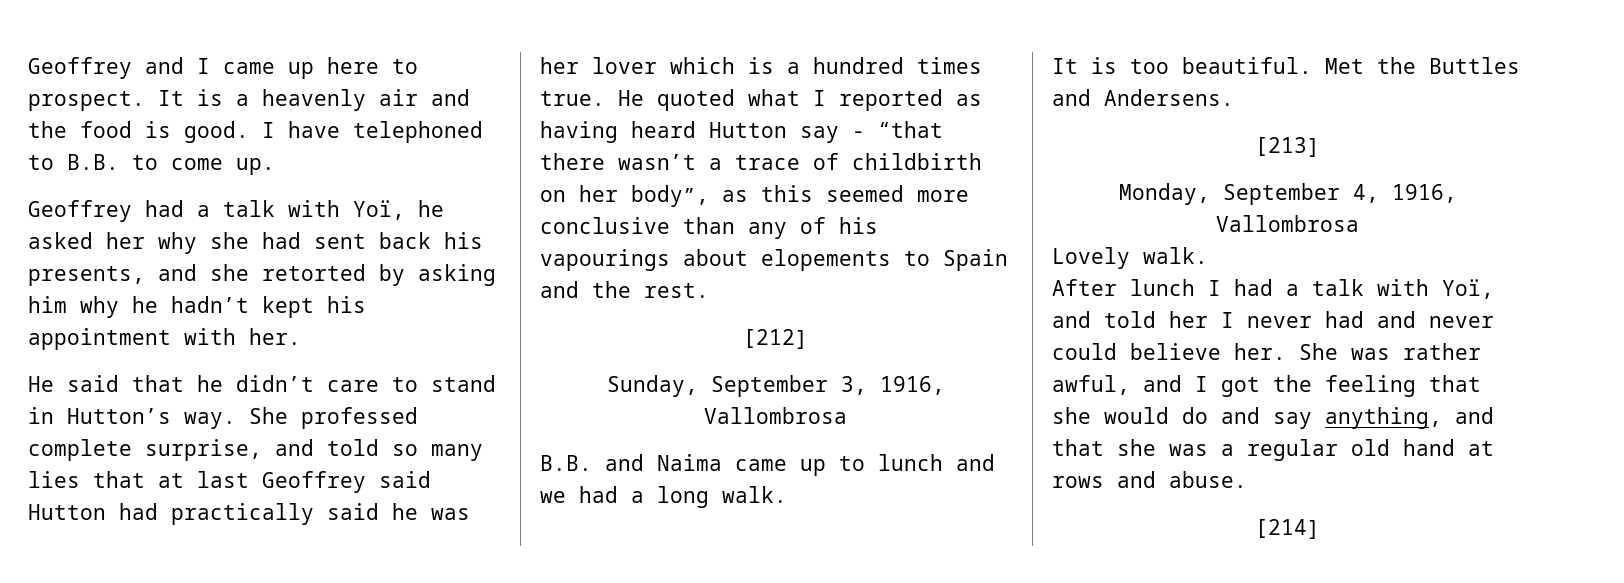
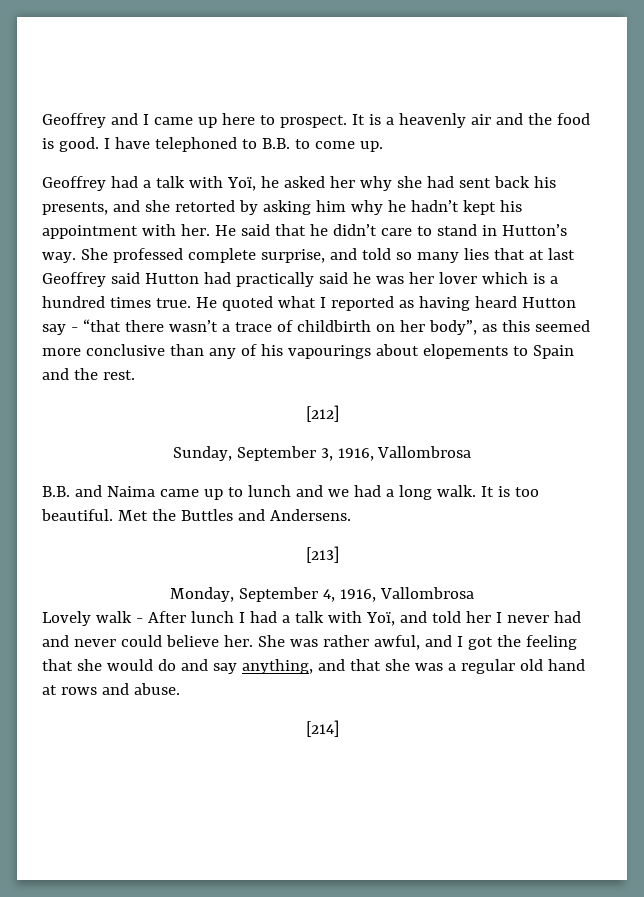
(301, 336) // -> (210, 230) none
(787, 494) // -> (476, 491) none
[1143,247,1208,264] walk. // -> [95,611,143,623] walk -

